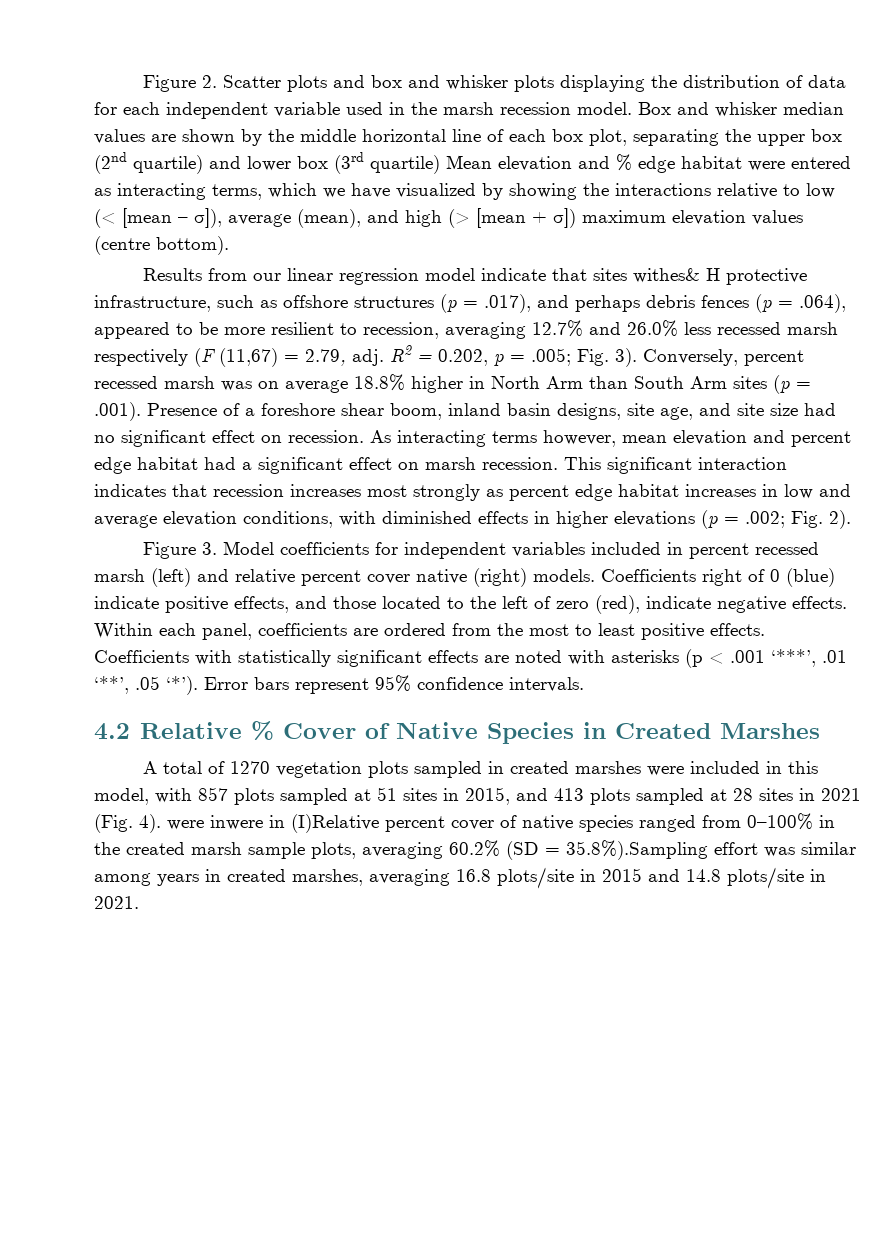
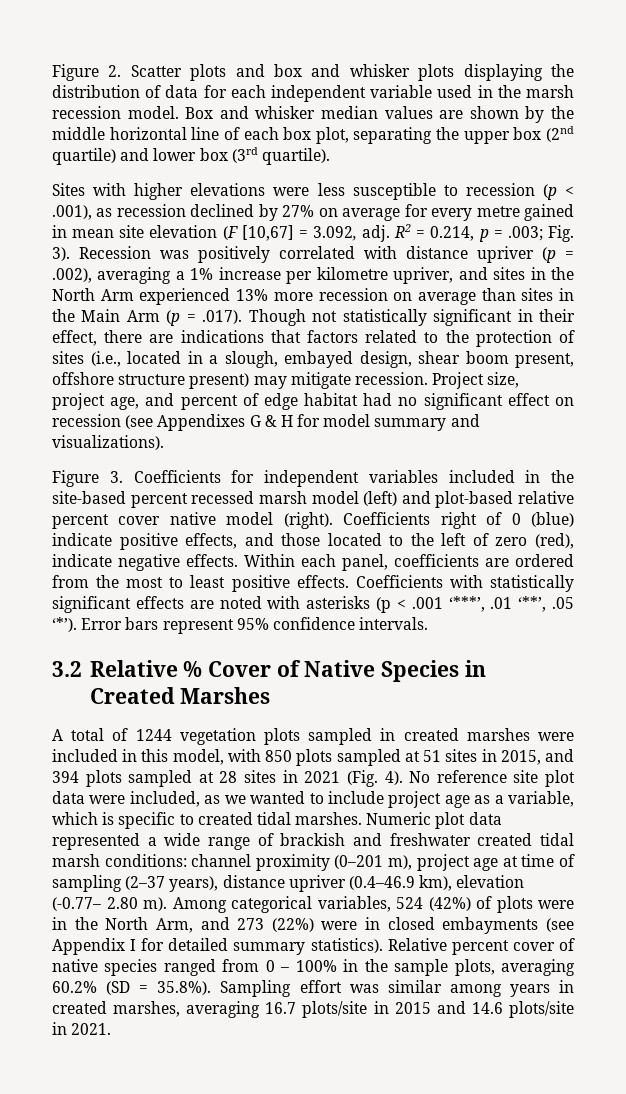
[370,154,851,174] [94,183,835,200] [94,208,803,228] [94,236,229,255] [143,268,808,285] [94,294,846,313] [94,320,838,339] [94,348,346,367] quartile) Mean elevation and % edge habitat were entered as interacting terms, which we have visualized by showing the interactions relative to low (< [mean – σ]), average (mean), and high (> [mean + σ]) maximum elevation values (centre bottom). // Results from our linear regression model indicate that sites withes& H protective infrastructure, such as offshore structures (p = .017), and perhaps debris fences (p = .064), appeared to be more resilient to recession, averaging 12.7% and 26.0% less recessed marsh respectively (F (11,67) = 2.79, -> [261,148,330,165] [52,183,575,200] [52,204,574,221] [52,225,357,241] quartile). // Sites with higher elevations were less susceptible to recession (p < .001), as recession declined by 27% on average for every metre gained in mean site elevation (F [10,67] = 3.092,
[438,349,488,366] 0.202, -> [430,226,475,241] 0.214,
[531,348,571,366] .005; -> [507,226,543,241] .003;
[643,349,804,366] [94,374,811,394] [94,402,798,421] Conversely, percent recessed marsh was on average 18.8% higher in North Arm than South Arm sites (p = .001). Presence of a foreshore shear boom, inland basin designs, site age, and site size -> [79,246,574,263] [52,267,574,284] [52,288,574,305] [52,309,575,326] [52,330,575,347] [52,351,574,368] [52,372,520,389] [52,393,359,410] Recession was positively correlated with distance upriver (p = .002), averaging a 1% increase per kilometre upriver, and sites in the North Arm experienced 13% more recession on average than sites in the Main Arm (p = .017). Though not statistically significant in their effect, there are indications that factors related to the protection of sites (i.e., located in a slough, embayed design, shear boom present, offshore structure present) may mitigate recession. Project size, project age, and percent of edge habitat
[288,430,851,447] [94,457,787,474] [94,484,851,501] [94,510,851,529] recession. As interacting terms however, mean elevation and percent edge habitat had a significant effect on marsh recession. This significant interaction indicates that recession increases most strongly as percent edge habitat increases in low and average elevation conditions, with diminished effects in higher elevations (p = .002; Fig. 2). -> [52,414,480,431] [52,435,164,450] recession (see Appendixes G & H for model summary and visualizations).
[223,541,370,555] Model coefficients -> [133,470,221,483] Coefficients
[689,542,820,559] [94,569,145,582] percent recessed marsh -> [551,470,574,483] [52,491,359,508] the site-based percent recessed marsh model
(229, 575) none -> [435,491,514,508] plot-based
[473,568,595,587] (right) models. -> [226,512,333,529] model (right).
[94,723,130,740] 4.2 -> [52,661,82,677] 3.2
[230,761,271,774] 1270 -> [135,729,172,741] 1244
[198,787,228,801] 857 -> [265,750,293,762] 850
[554,788,584,801] 413 -> [52,771,79,783] 394
[167,814,379,833] were inwere in (I)Relative -> [409,770,576,787] [52,791,574,808] [52,812,502,829] [52,833,574,850] [52,854,576,871] [52,875,525,892] [52,896,574,913] [52,917,574,934] [52,938,447,955] No reference site plot data were included, as we wanted to include project age as a variable, which is specific to created tidal marshes. Numeric plot data represented a wide range of brackish and freshwater created tidal marsh conditions: channel proximity (0–201 m), project age at time of sampling (2–37 years), distance upriver (0.4–46.9 km), elevation (-0.77– 2.80 m). Among categorical variables, 524 (42%) of plots were in the North Arm, and 273 (22%) were in closed embayments (see Appendix I for detailed summary statistics). Relative
[747,813,835,830] [94,842,242,855] 0–100% in the created marsh -> [265,959,388,972] 0 – 100% in the
[566,840,708,860] 35.8%).Sampling -> [157,980,292,997] 35.8%). Sampling
[456,869,491,882] 16.8 -> [265,1002,297,1014] 16.7
[686,869,721,882] 14.8 -> [471,1002,503,1014] 14.6

